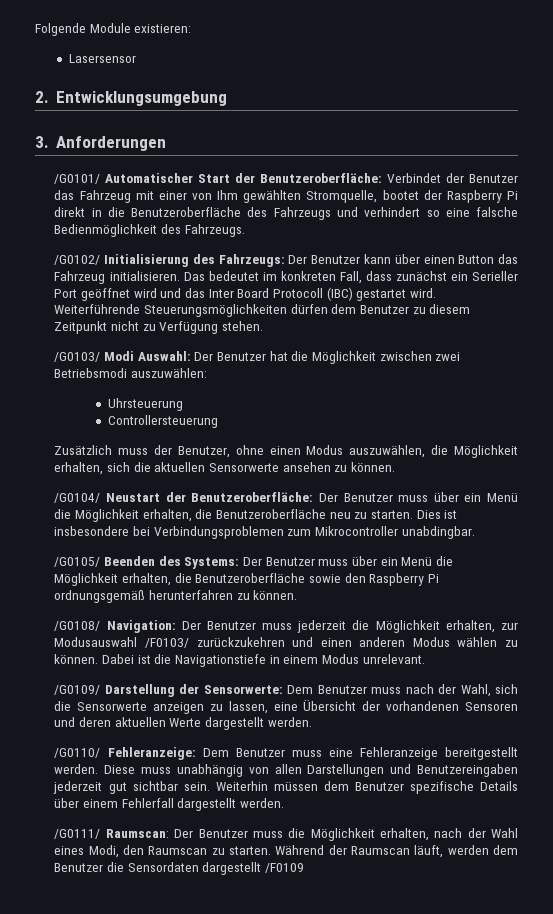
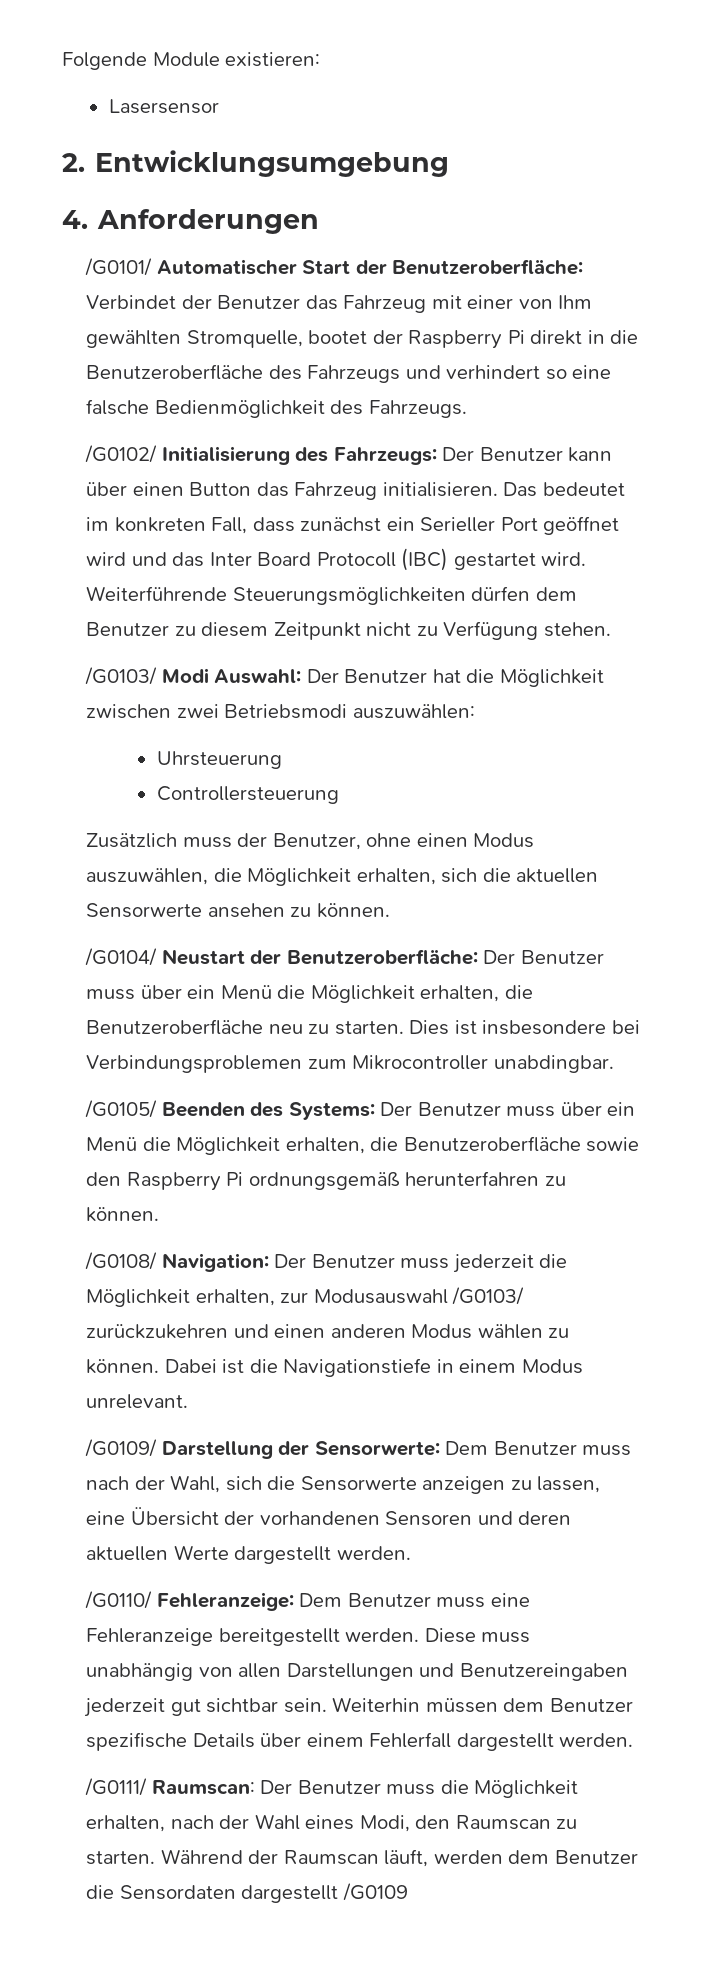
[35,136,49,148] 3. -> [62,210,88,229] 4.
[145,638,190,648] /F0103/ -> [452,1287,525,1305] /G0103/
[265,863,305,873] /F0109 -> [342,1883,408,1901] /G0109

